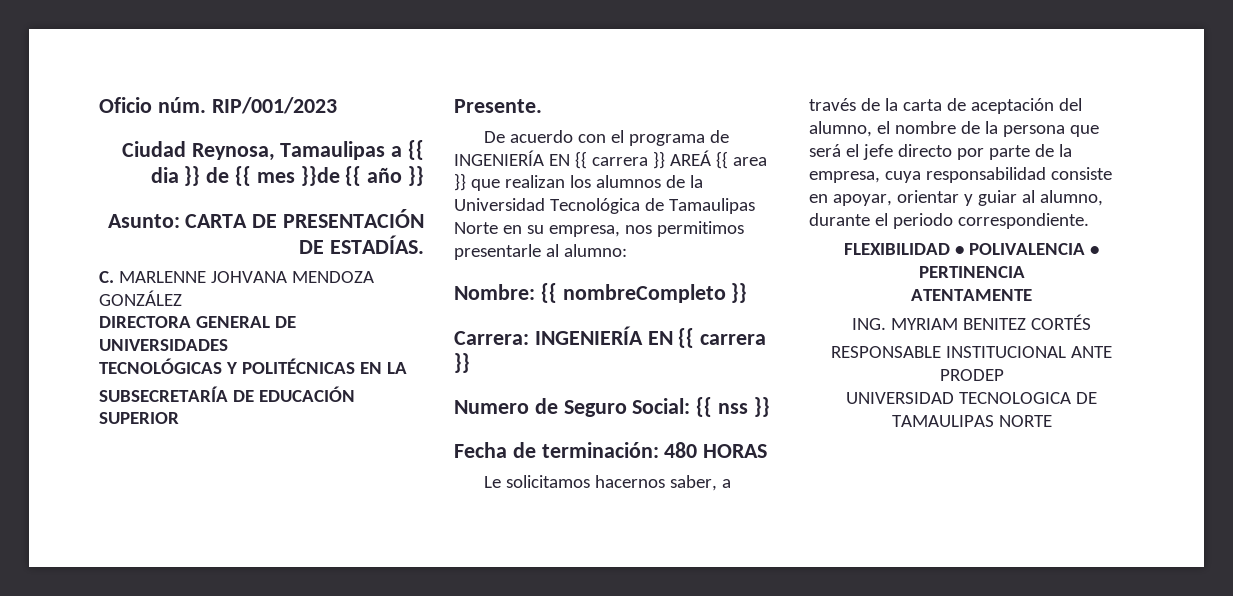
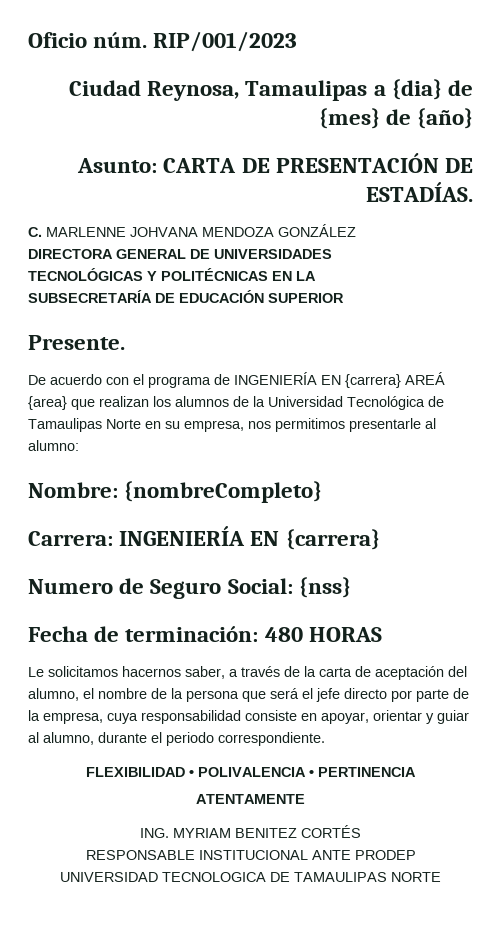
[408,140,424,160] [150,166,425,186] {{ dia }} de {{ mes }}de {{ año }} -> [391,79,473,100] [318,108,473,129] {dia} de {mes} de {año}
[574,150,767,169] [454,173,466,191] {{ carrera }} AREÁ {{ area }} -> [345,372,445,388] [28,396,67,410] {carrera} AREÁ {area}
[540,283,748,303] {{ nombreCompleto }} -> [124,481,323,503] {nombreCompleto}
[678,328,767,348] [454,353,470,373] {{ carrera }} -> [285,529,380,550] {carrera}
[696,397,770,417] {{ nss }} -> [298,577,351,598] {nss}

